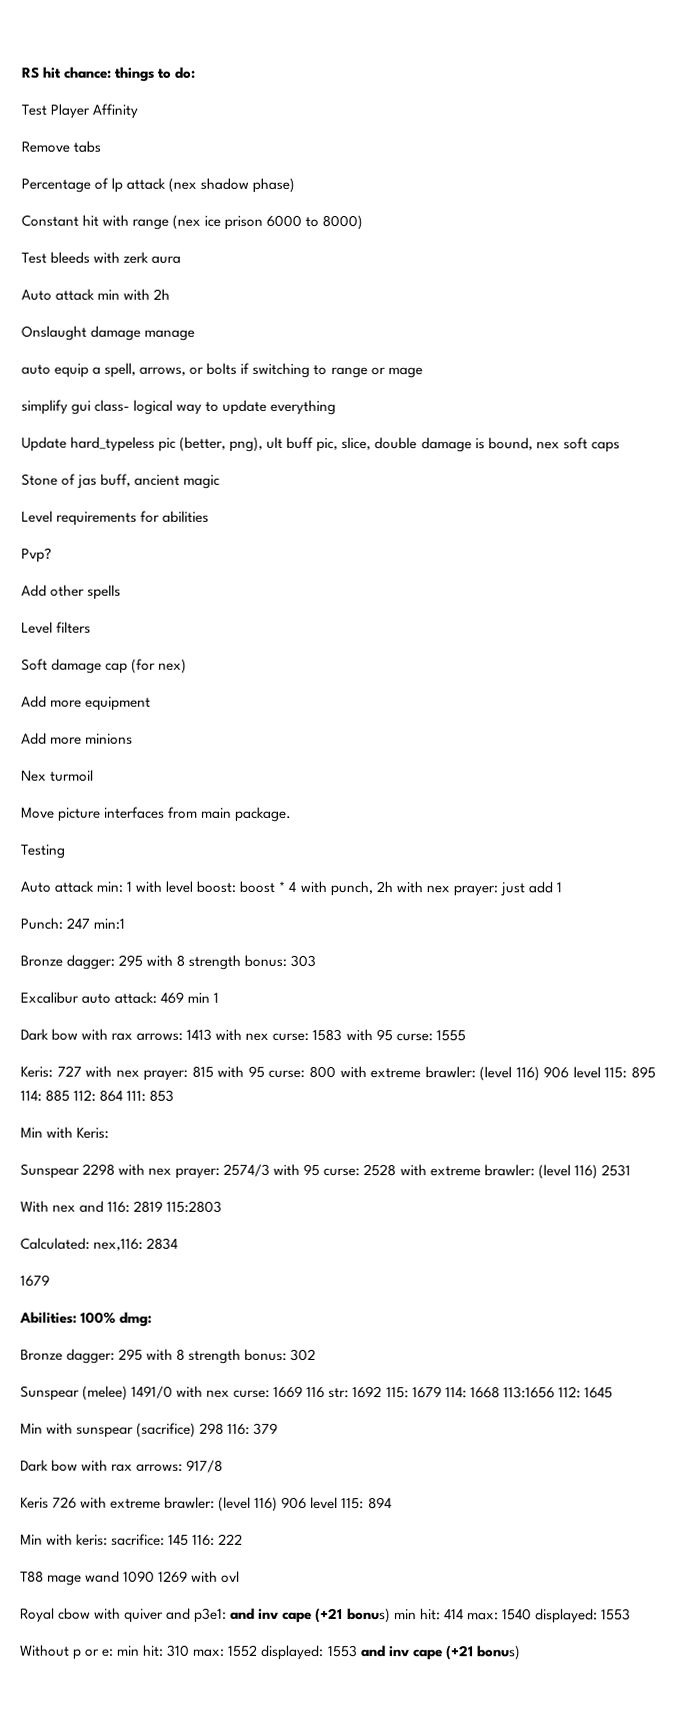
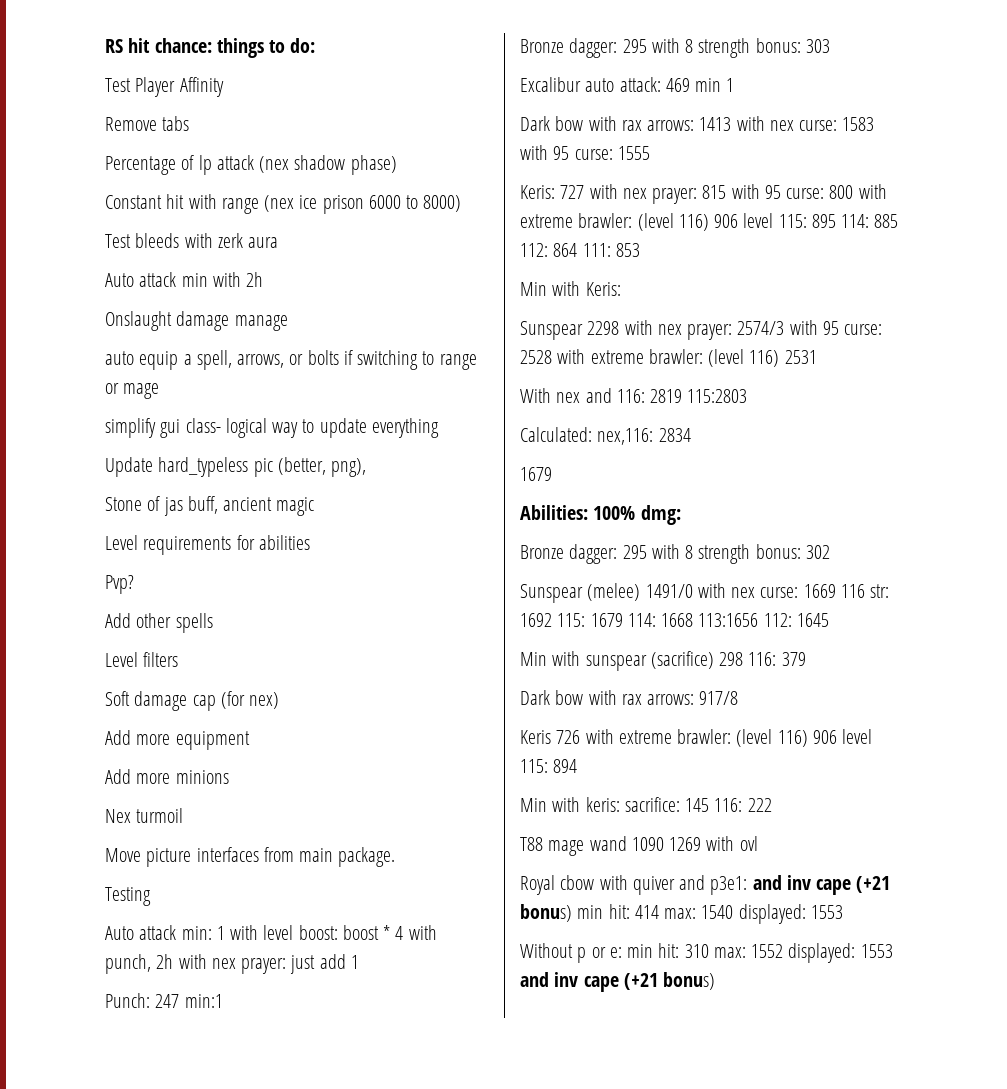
[266,436,620,453] ult buff pic, slice, double damage is bound, nex soft caps -> (367, 467) none

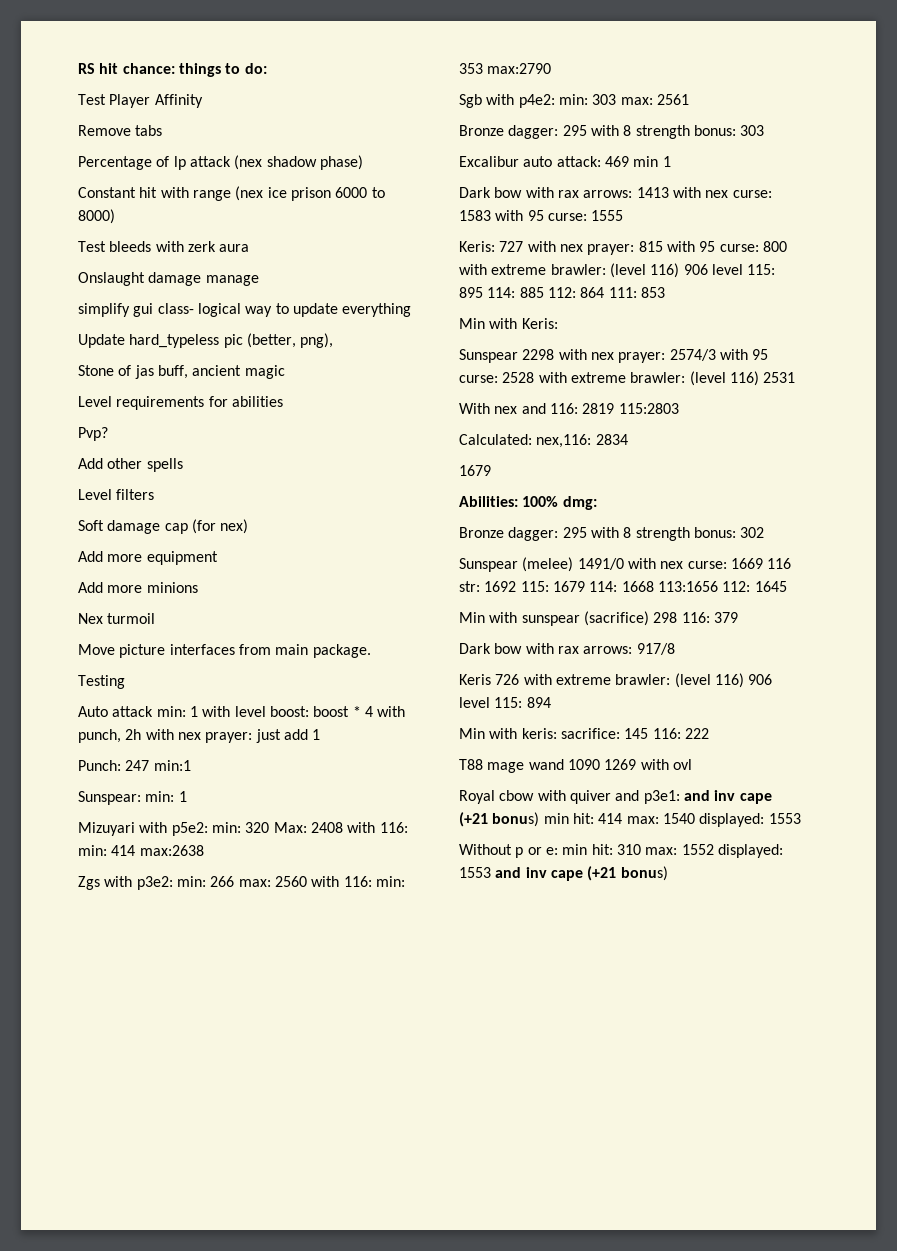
[105,272,264,287] [105,311,288,331] [105,350,477,370] [105,383,160,399] Auto attack min with 2h // Onslaught damage manage // auto equip a spell, arrows, or bolts if switching to range or mage -> [78,272,259,286] Onslaught damage manage
(223, 1001) none -> [78,791,187,805] [78,822,408,836] [78,845,204,856] [78,876,405,890] [459,63,552,74] [459,94,689,108] // Sunspear: min: 1 // Mizuyari with p5e2: min: 320 Max: 2408 with 116: min: 414 max:2638 // Zgs with p3e2: min: 266 max: 2560 with 116: min: 353 max:2790 // Sgb with p4e2: min: 303 max: 2561

